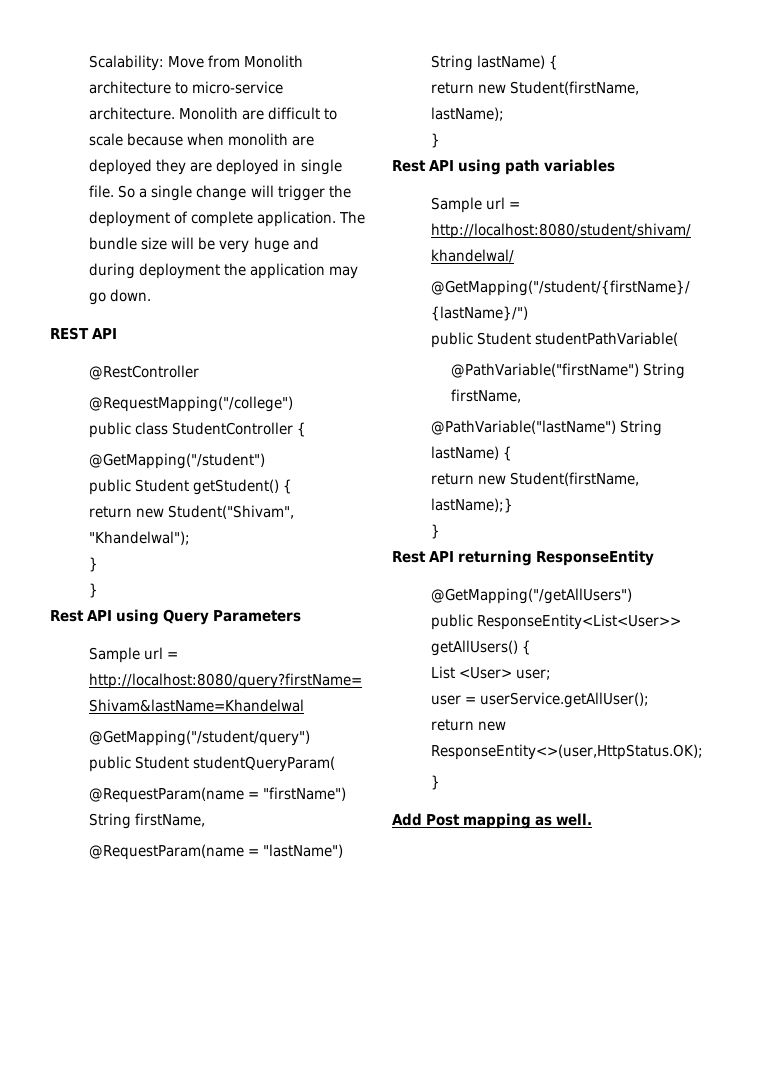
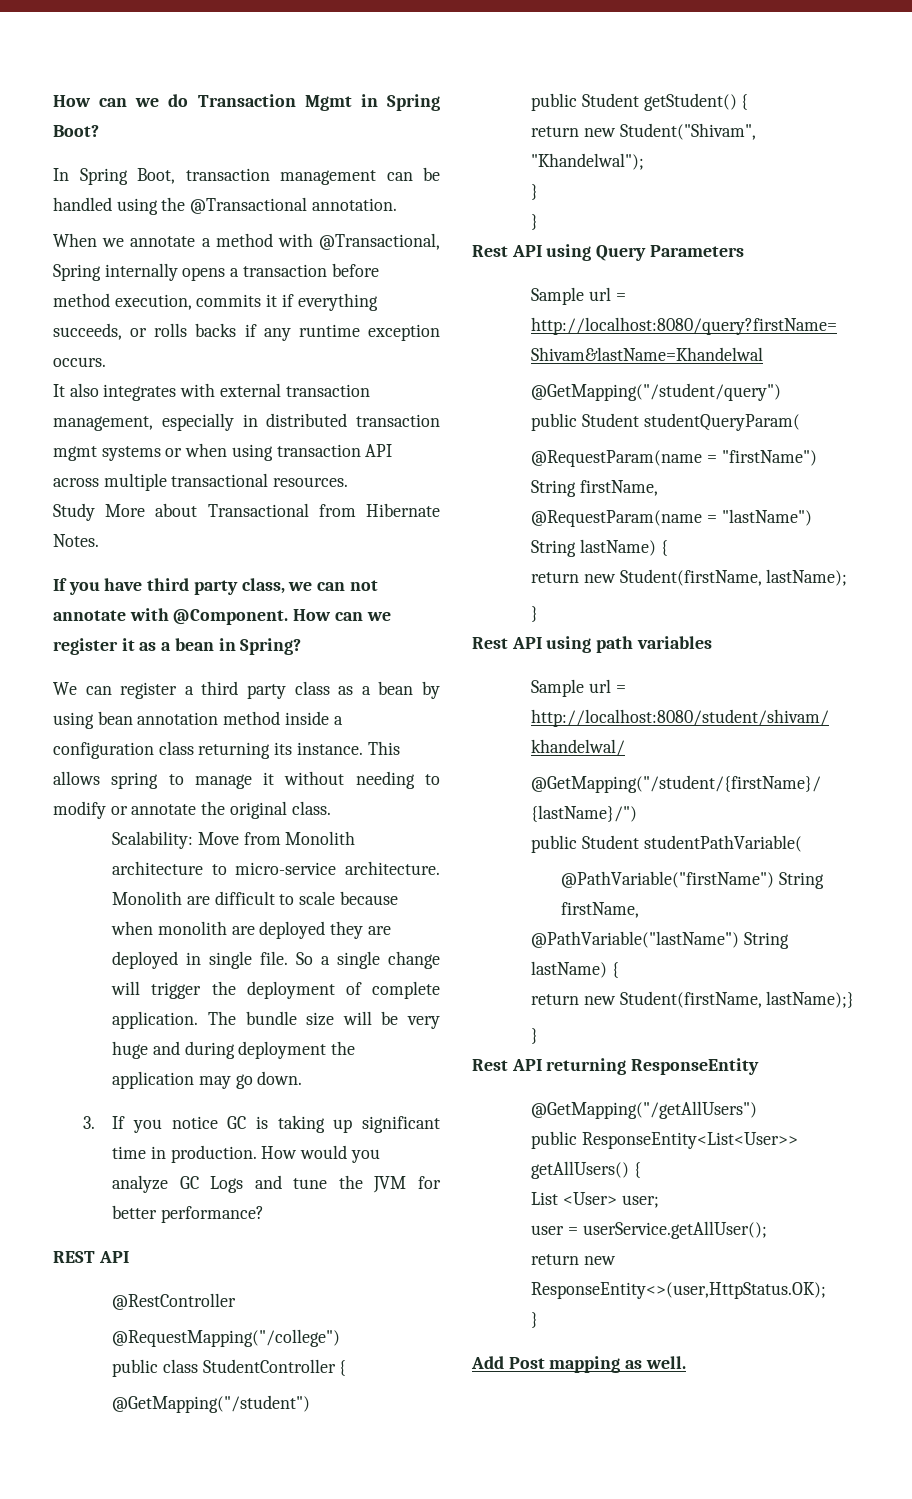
(89, 63) none -> [53,94,440,111] [53,125,99,137] [53,167,440,185] [53,197,397,215] [53,233,440,250] [53,263,379,281] [53,293,378,311] [53,323,440,341] [53,357,106,367] [53,383,370,401] [53,413,440,431] [53,443,393,461] [53,473,349,491] [53,503,440,521] [53,534,99,547] [53,578,378,595] [53,608,391,625] [53,638,302,655] [53,681,441,699] [53,711,343,729] [53,741,400,759] [53,771,440,789] [53,801,331,819] How can we do Transaction Mgmt in Spring Boot? // In Spring Boot, transaction management can be handled using the @Transactional annotation. // When we annotate a method with @Transactional, Spring internally opens a transaction before method execution, commits it if everything succeeds, or rolls backs if any runtime exception occurs. // It also integrates with external transaction management, especially in distributed transaction mgmt systems or when using transaction API across multiple transactional resources. // Study More about Transactional from Hibernate Notes. // If you have third party class, we can not annotate with @Component. How can we register it as a bean in Spring? // We can register a third party class as a bean by using bean annotation method inside a configuration class returning its instance. This allows spring to manage it without needing to modify or annotate the original class. //
(152, 295) none -> [82,1115,440,1133] [112,1145,380,1163] [112,1175,441,1193] [112,1205,265,1223] // 3. If you notice GC is taking up significant time in production. How would you analyze GC Logs and tune the JVM for better performance?

